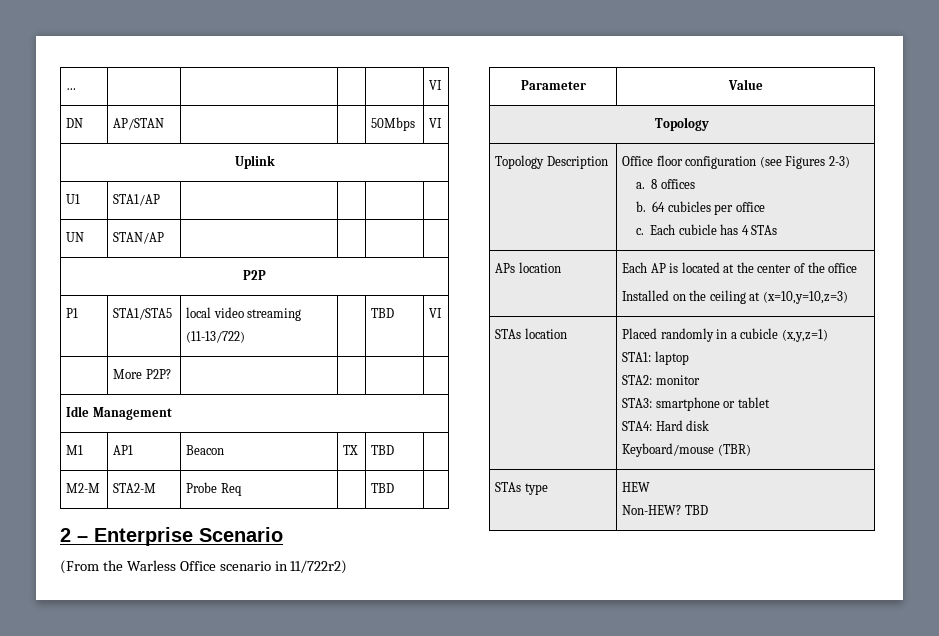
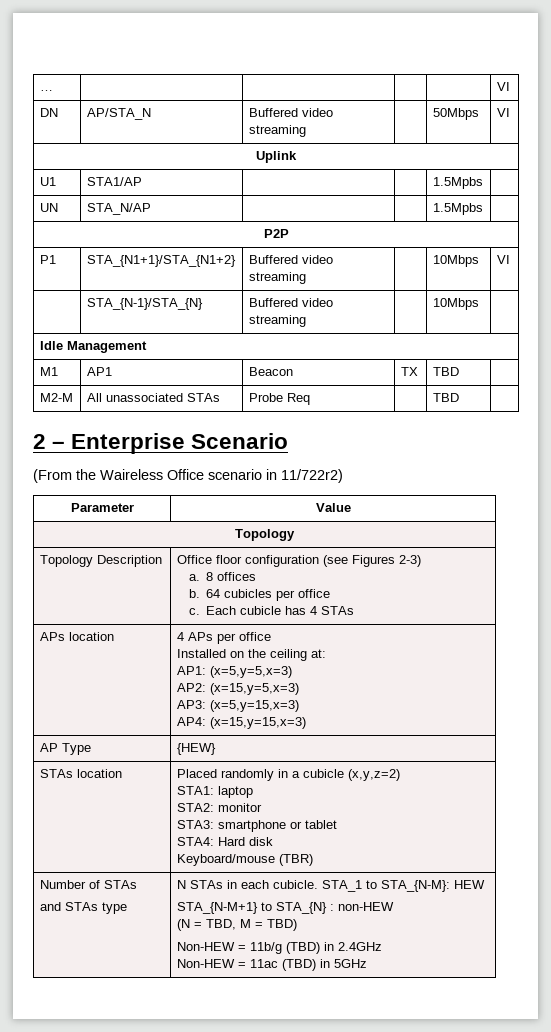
[113,118,165,130] AP/STAN | -> [86,108,151,120] [248,108,333,117] [248,125,306,137] AP/STA_N | Buffered video streaming
(161, 200) none -> [432,177,483,189] 1.5Mpbs
[113,232,165,244] STAN/AP | | | -> [86,203,151,215] [432,203,483,215] STA_N/AP | | | 1.5Mpbs
[113,308,173,320] [186,307,302,321] [186,331,246,343] [371,308,395,318] STA1/STA5 | local video streaming (11-13/722) | | TBD -> [86,255,236,267] [248,255,333,264] [248,272,306,284] [432,255,479,267] STA_{N1+1}/STA_{N1+2} | Buffered video streaming | | 10Mbps
[113,369,171,379] More P2P? | | | -> [86,298,203,310] [248,298,333,307] [248,315,306,327] [432,298,479,310] STA_{N-1}/STA_{N} | Buffered video streaming | | 10Mbps
[113,483,157,493] STA2-M -> [86,393,220,402] All unassociated STAs
[126,560,176,571] Warless -> [100,469,163,480] Waireless
[622,262,825,273] Each AP is located at the center of the -> [176,632,236,644] 4 APs per
[749,291,848,304] at (x=10,y=10,z=3) -> [310,649,326,658] [176,666,292,678] [176,683,299,695] [176,700,299,712] [176,717,306,729] [39,743,91,755] [176,743,216,755] at: // AP1: (x=5,y=5,x=3) // AP2: (x=15,y=5,x=3) // AP3: (x=5,y=15,x=3) // AP4: (x=15,y=15,x=3) // AP Type | {HEW}
[781,329,828,342] (x,y,z=1) -> [347,769,400,781] (x,y,z=2)
[495,482,548,495] [622,482,651,492] [622,505,708,515] STAs type | HEW // Non-HEW? TBD -> [39,880,137,889] [39,902,127,914] [176,880,485,892] [176,902,394,914] [176,919,297,931] [176,942,382,954] [176,959,367,971] Number of STAs // and STAs type | N STAs in each cubicle. STA_1 to STA_{N-M}: HEW // STA_{N-M+1} to STA_{N} : non-HEW // (N = TBD, M = TBD) // Non-HEW = 11b/g (TBD) in 2.4GHz // Non-HEW = 11ac (TBD) in 5GHz

